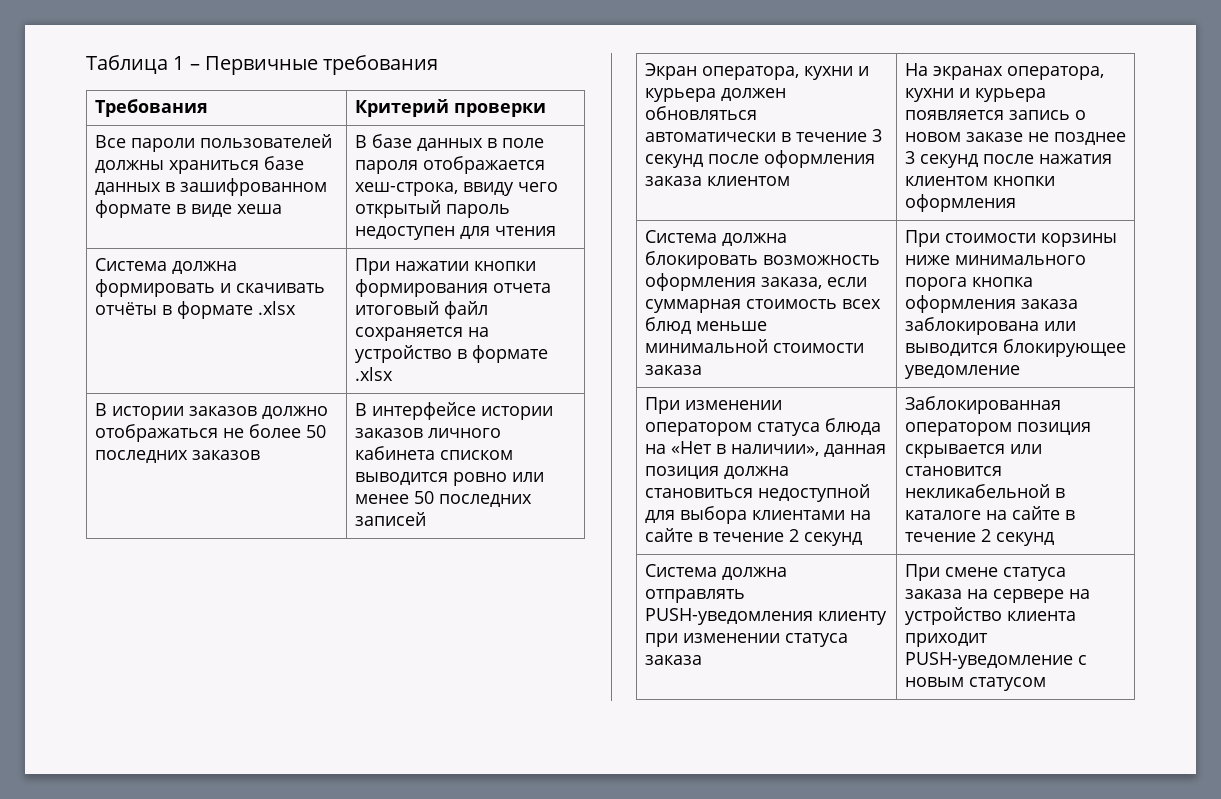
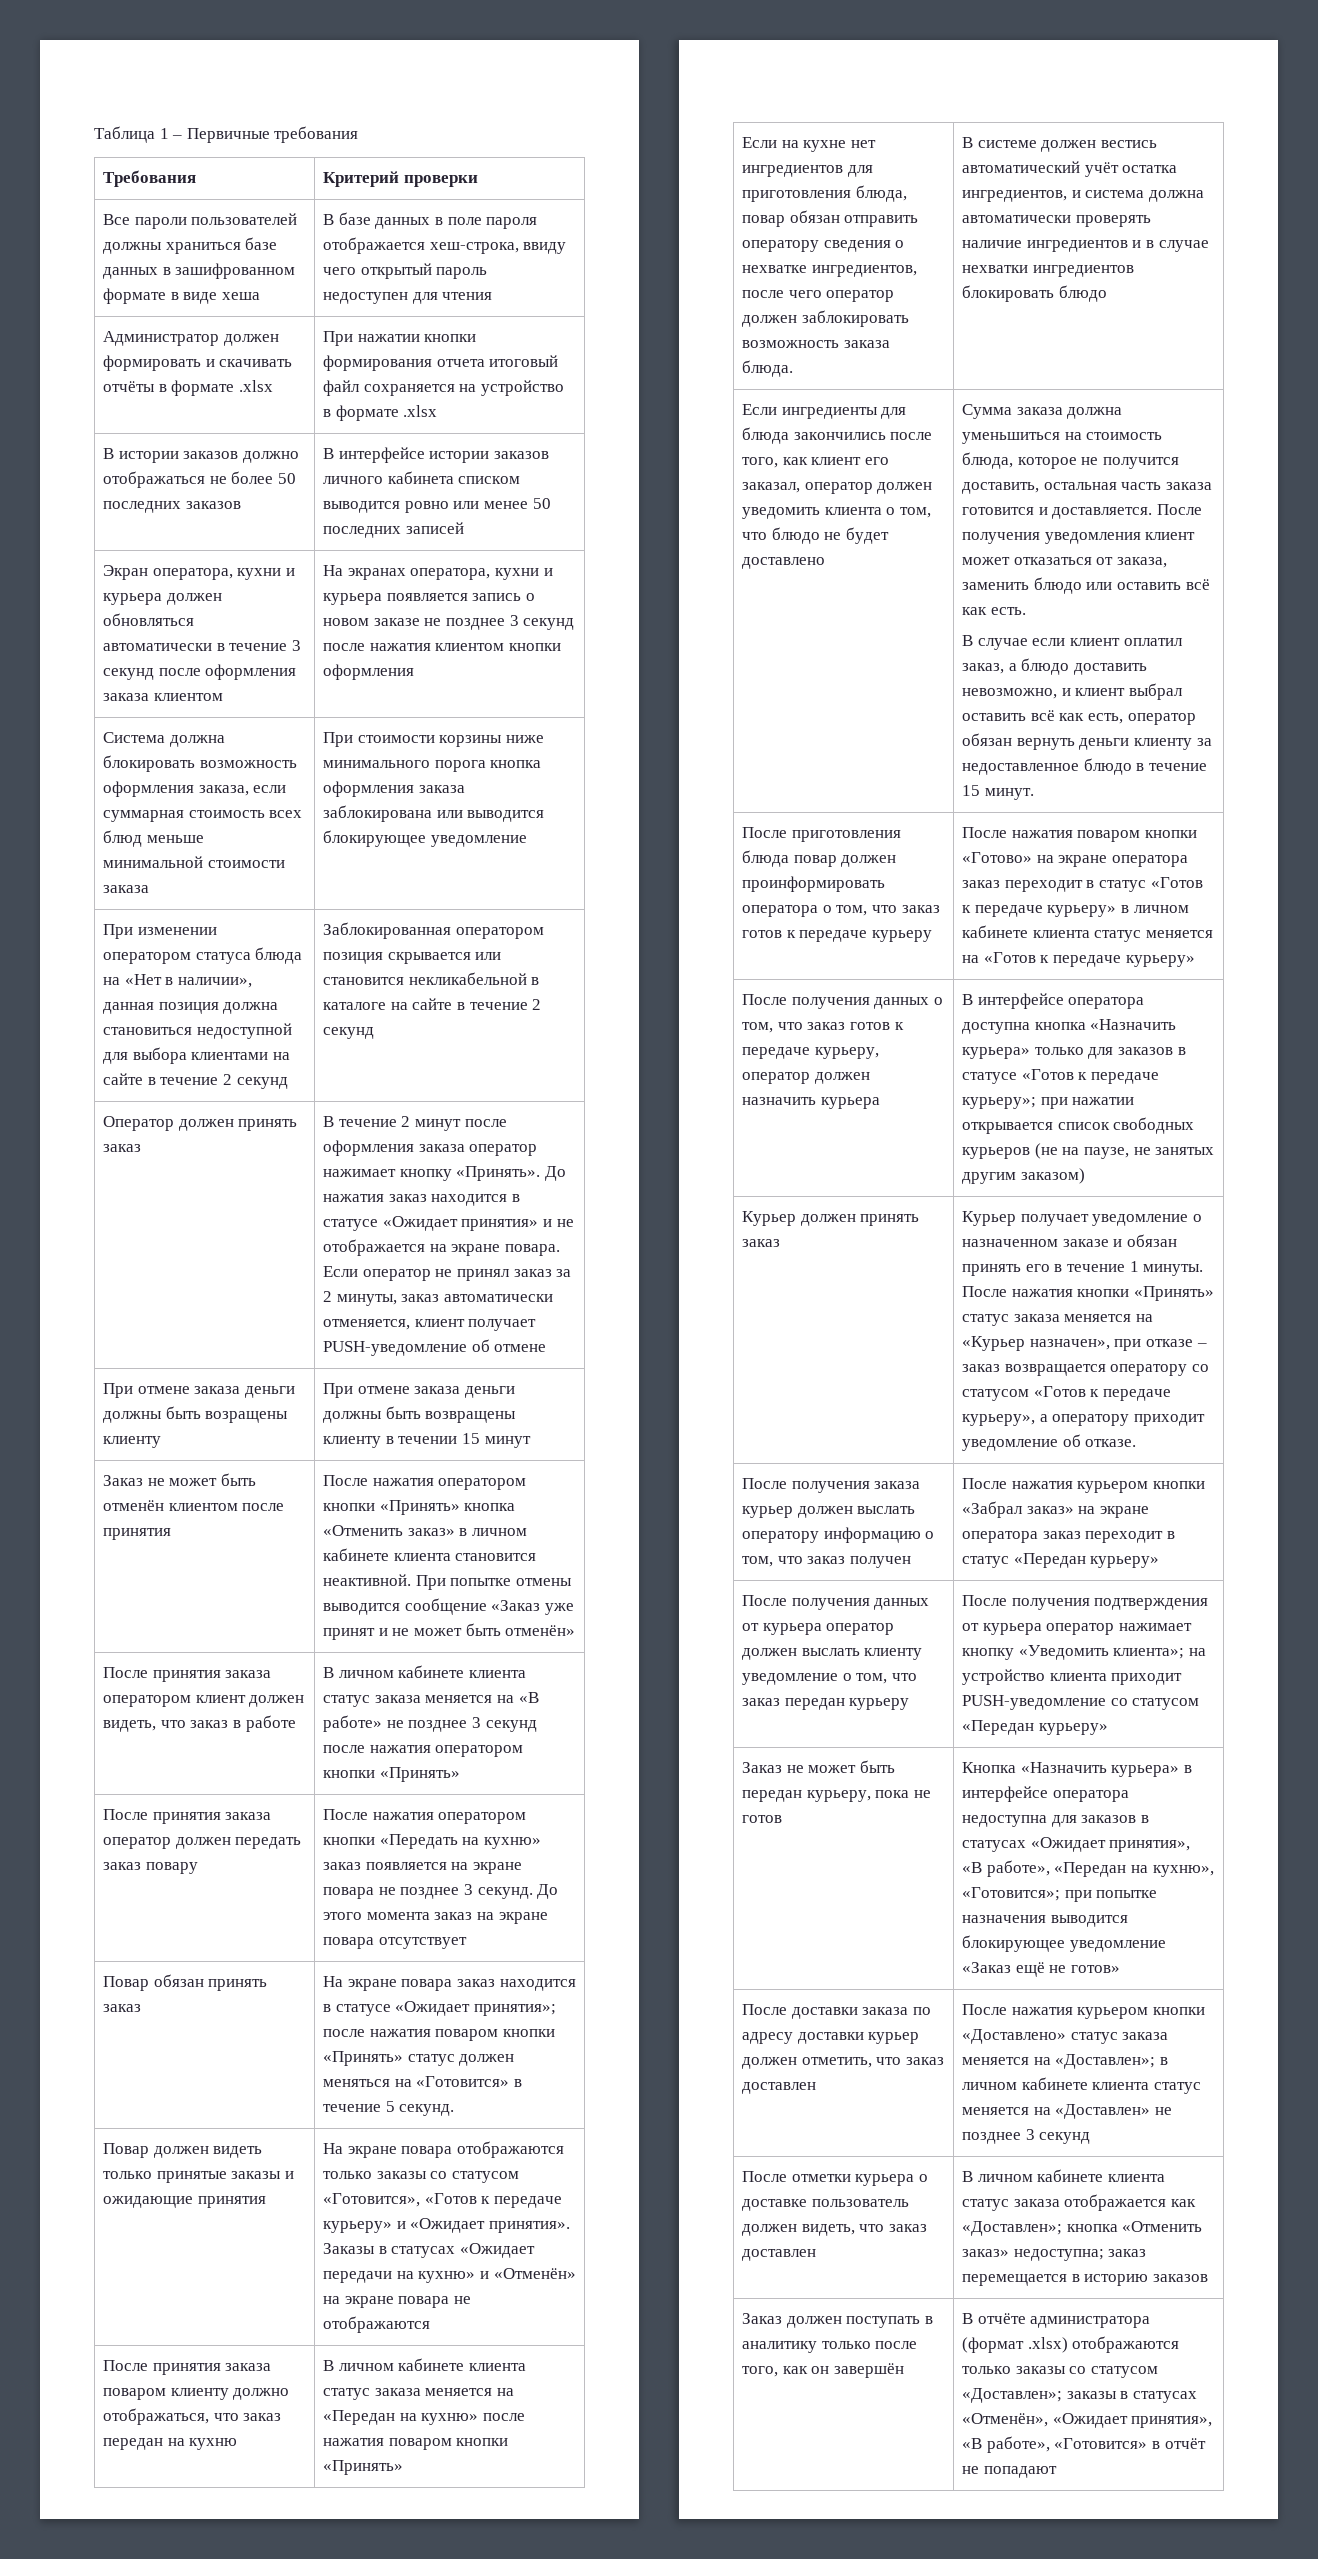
[94,258,237,274] Система должна -> [103,331,279,346] Администратор должен
[644,564,787,580] [644,589,745,603] [644,608,887,625] [644,633,848,647] [644,655,702,665] [904,564,1066,581] [904,589,1064,603] Система должна отправлять PUSH-уведомления клиенту при изменении статуса заказа | При смене статуса заказа на сервере -> [103,1116,298,1131] [103,1144,142,1152] [323,1116,507,1131] [323,1140,538,1156] [323,1166,566,1181] [323,1194,520,1206] [323,1216,574,1231] [323,1239,560,1256] [323,1266,572,1281] [323,1291,553,1306] [323,1319,537,1331] [323,1339,547,1356] [103,1383,295,1398] [103,1406,289,1423] [103,1436,162,1448] [323,1383,515,1398] [323,1406,517,1423] [323,1433,531,1448] [103,1473,256,1486] [103,1500,285,1511] [103,1528,172,1540] [323,1475,527,1490] [323,1500,516,1515] [323,1525,527,1536] [323,1548,537,1561] [323,1574,572,1590] [323,1598,574,1615] [323,1623,576,1640] [103,1667,272,1682] [103,1695,305,1707] [103,1715,296,1732] [323,1665,526,1678] [323,1692,539,1707] [323,1715,537,1732] [323,1745,524,1757] [323,1767,460,1782] [103,1809,272,1824] [103,1837,302,1849] [103,1862,198,1874] [323,1809,527,1824] [323,1834,541,1849] [323,1862,522,1874] [323,1884,559,1899] [323,1912,548,1924] [323,1937,467,1949] [103,1974,268,1991] [103,2004,142,2012] [323,1976,576,1991] [323,2001,556,2016] [323,2029,555,2041] [323,2051,515,2066] [323,2076,522,2087] [323,2101,455,2116] [103,2143,263,2158] [103,2171,294,2183] [103,2196,266,2208] [323,2141,564,2158] [323,2171,519,2183] [323,2193,562,2208] [323,2218,570,2233] [323,2243,535,2258] [323,2268,576,2283] [323,2296,471,2308] [323,2316,431,2333] [103,2360,272,2375] [103,2388,290,2400] [103,2408,282,2425] [103,2438,238,2450] [323,2358,526,2371] [323,2388,514,2400] [323,2410,525,2425] [323,2438,509,2450] [323,2460,404,2475] [742,137,876,152] [742,165,873,177] [742,185,907,202] [742,210,919,227] [742,240,905,252] [742,265,917,277] [742,290,895,302] [742,310,909,327] [742,340,890,348] [742,360,794,377] [962,137,1157,152] [962,161,1178,177] [962,190,1204,202] [962,215,1151,227] [962,240,1209,252] [962,265,1134,277] [962,285,1107,302] [742,404,907,419] [742,427,933,444] [742,457,889,468] [742,482,933,494] [742,507,931,519] [742,527,889,544] [742,557,826,569] [962,404,1123,419] [962,432,1163,444] [962,452,1179,469] [962,482,1212,494] [962,504,1202,519] [962,532,1196,544] [962,557,1167,568] [962,577,1210,594] [962,607,1026,615] [962,635,1183,650] [962,658,1147,675] [962,683,1183,700] [962,710,1196,725] [962,733,1212,750] [962,758,1207,775] [962,785,1034,800] [742,827,901,842] [742,850,897,867] [742,876,886,892] [742,905,940,917] [742,930,932,942] [962,827,1197,842] [962,852,1188,867] [962,877,1203,892] [962,905,1189,917] [962,925,1213,942] [962,952,1195,967] [742,994,943,1009] [742,1022,904,1033] [742,1047,879,1059] [742,1072,870,1084] [742,1097,880,1109] [962,993,1145,1009] [962,1019,1177,1034] [962,1047,1186,1059] [962,1069,1159,1084] [962,1097,1135,1109] [962,1117,1195,1134] [962,1143,1215,1159] [962,1168,1085,1184] [742,1211,920,1226] [742,1239,781,1247] [962,1211,1202,1226] [962,1234,1177,1247] [962,1261,1204,1276] [962,1286,1214,1301] [962,1314,1153,1326] [962,1336,1207,1351] [962,1364,1209,1376] [962,1386,1171,1401] [962,1414,1205,1426] [962,1434,1137,1451] [742,1478,921,1493] [742,1506,916,1518] [742,1527,935,1543] [742,1556,911,1568] [962,1478,1205,1493] [962,1501,1149,1518] [962,1531,1175,1543] [962,1553,1160,1568] [742,1595,930,1610] [742,1623,895,1635] [742,1648,923,1660] [742,1673,917,1685] [742,1698,910,1710] [962,1595,1209,1610] [962,1623,1192,1635] [962,1645,1185,1660] Оператор должен принять заказ | В течение 2 минут после оформления заказа оператор нажимает кнопку «Принять». До нажатия заказ находится в статусе «Ожидает принятия» и не отображается на экране повара. Если оператор не принял заказ за 2 минуты, заказ автоматически отменяется, клиент получает PUSH-уведомление об отмене // При отмене заказа деньги должны быть возращены клиенту | При отмене заказа деньги должны быть возвращены клиенту в течении 15 минут // Заказ не может быть отменён клиентом после принятия | После нажатия оператором кнопки «Принять» кнопка «Отменить заказ» в личном кабинете клиента становится неактивной. При попытке отмены выводится сообщение «Заказ уже принят и не может быть отменён» // После принятия заказа оператором клиент должен видеть, что заказ в работе | В личном кабинете клиента статус заказа меняется на «В работе» не позднее 3 секунд после нажатия оператором кнопки «Принять» // После принятия заказа оператор должен передать заказ повару | После нажатия оператором кнопки «Передать на кухню» заказ появляется на экране повара не позднее 3 секунд. До этого момента заказ на экране повара отсутствует // Повар обязан принять заказ | На экране повара заказ находится в статусе «Ожидает принятия»; после нажатия поваром кнопки «Принять» статус должен меняться на «Готовится» в течение 5 секунд. // Повар должен видеть только принятые заказы и ожидающие принятия | На экране повара отображаются только заказы со статусом «Готовится», «Готов к передаче курьеру» и «Ожидает принятия». Заказы в статусах «Ожидает передачи на кухню» и «Отменён» на экране повара не отображаются // После принятия заказа поваром клиенту должно отображаться, что заказ передан на кухню | В личном кабинете клиента статус заказа меняется на «Передан на кухню» после нажатия поваром кнопки «Принять» // Если на кухне нет ингредиентов для приготовления блюда, повар обязан отправить оператору сведения о нехватке ингредиентов, после чего оператор должен заблокировать возможность заказа блюда. | В системе должен вестись автоматический учёт остатка ингредиентов, и система должна автоматически проверять наличие ингредиентов и в случае нехватки ингредиентов блокировать блюдо // Если ингредиенты для блюда закончились после того, как клиент его заказал, оператор должен уведомить клиента о том, что блюдо не будет доставлено | Сумма заказа должна уменьшиться на стоимость блюда, которое не получится доставить, остальная часть заказа готовится и доставляется. После получения уведомления клиент может отказаться от заказа, заменить блюдо или оставить всё как есть. // В случае если клиент оплатил заказ, а блюдо доставить невозможно, и клиент выбрал оставить всё как есть, оператор обязан вернуть деньги клиенту за недоставленное блюдо в течение 15 минут. // После приготовления блюда повар должен проинформировать оператора о том, что заказ готов к передаче курьеру | После нажатия поваром кнопки «Готово» на экране оператора заказ переходит в статус «Готов к передаче курьеру» в личном кабинете клиента статус меняется на «Готов к передаче курьеру» // После получения данных о том, что заказ готов к передаче курьеру, оператор должен назначить курьера | В интерфейсе оператора доступна кнопка «Назначить курьера» только для заказов в статусе «Готов к передаче курьеру»; при нажатии открывается список свободных курьеров (не на паузе, не занятых другим заказом) // Курьер должен принять заказ | Курьер получает уведомление о назначенном заказе и обязан принять его в течение 1 минуты. После нажатия кнопки «Принять» статус заказа меняется на «Курьер назначен», при отказе – заказ возвращается оператору со статусом «Готов к передаче курьеру», а оператору приходит уведомление об отказе. // После получения заказа курьер должен выслать оператору информацию о том, что заказ получен | После нажатия курьером кнопки «Забрал заказ» на экране оператора заказ переходит в статус «Передан курьеру» // После получения данных от курьера оператор должен выслать клиенту уведомление о том, что заказ передан курьеру | После получения подтверждения от курьера оператор нажимает кнопку «Уведомить клиента»;
[1077,655,1087,665] [904,677,1046,691] с новым статусом -> [1110,1698,1200,1710] [962,1720,1108,1735] [742,1760,895,1773] [742,1790,931,1802] [742,1815,783,1823] [962,1762,1192,1777] [962,1786,1129,1802] [962,1815,1149,1827] [962,1837,1191,1852] [962,1860,1214,1877] [962,1887,1158,1902] [962,1915,1128,1927] [962,1935,1166,1952] [962,1962,1120,1977] [742,2004,931,2019] [742,2032,920,2044] [742,2057,944,2069] [742,2082,817,2094] [962,2004,1205,2019] [962,2029,1169,2044] [962,2054,1168,2069] [962,2077,1201,2094] [962,2104,1172,2119] [962,2129,1091,2144] [742,2171,928,2186] [742,2199,909,2211] [742,2224,927,2236] [742,2249,817,2261] [962,2169,1165,2182] [962,2194,1196,2211] [962,2221,1203,2236] [962,2249,1147,2261] [962,2274,1208,2286] [742,2313,933,2328] [742,2341,918,2353] [742,2363,904,2378] [962,2313,1151,2328] [962,2336,1180,2353] [962,2366,1158,2378] [962,2388,1197,2403] [962,2413,1213,2428] [962,2436,1206,2453] [962,2466,1057,2478] со статусом «Передан курьеру» // Заказ не может быть передан курьеру, пока не готов | Кнопка «Назначить курьера» в интерфейсе оператора недоступна для заказов в статусах «Ожидает принятия», «В работе», «Передан на кухню», «Готовится»; при попытке назначения выводится блокирующее уведомление «Заказ ещё не готов» // После доставки заказа по адресу доставки курьер должен отметить, что заказ доставлен | После нажатия курьером кнопки «Доставлено» статус заказа меняется на «Доставлен»; в личном кабинете клиента статус меняется на «Доставлен» не позднее 3 секунд // После отметки курьера о доставке пользователь должен видеть, что заказ доставлен | В личном кабинете клиента статус заказа отображается как «Доставлен»; кнопка «Отменить заказ» недоступна; заказ перемещается в историю заказов // Заказ должен поступать в аналитику только после того, как он завершён | В отчёте администратора (формат .xlsx) отображаются только заказы со статусом «Доставлен»; заказы в статусах «Отменён», «Ожидает принятия», «В работе», «Готовится» в отчёт не попадают

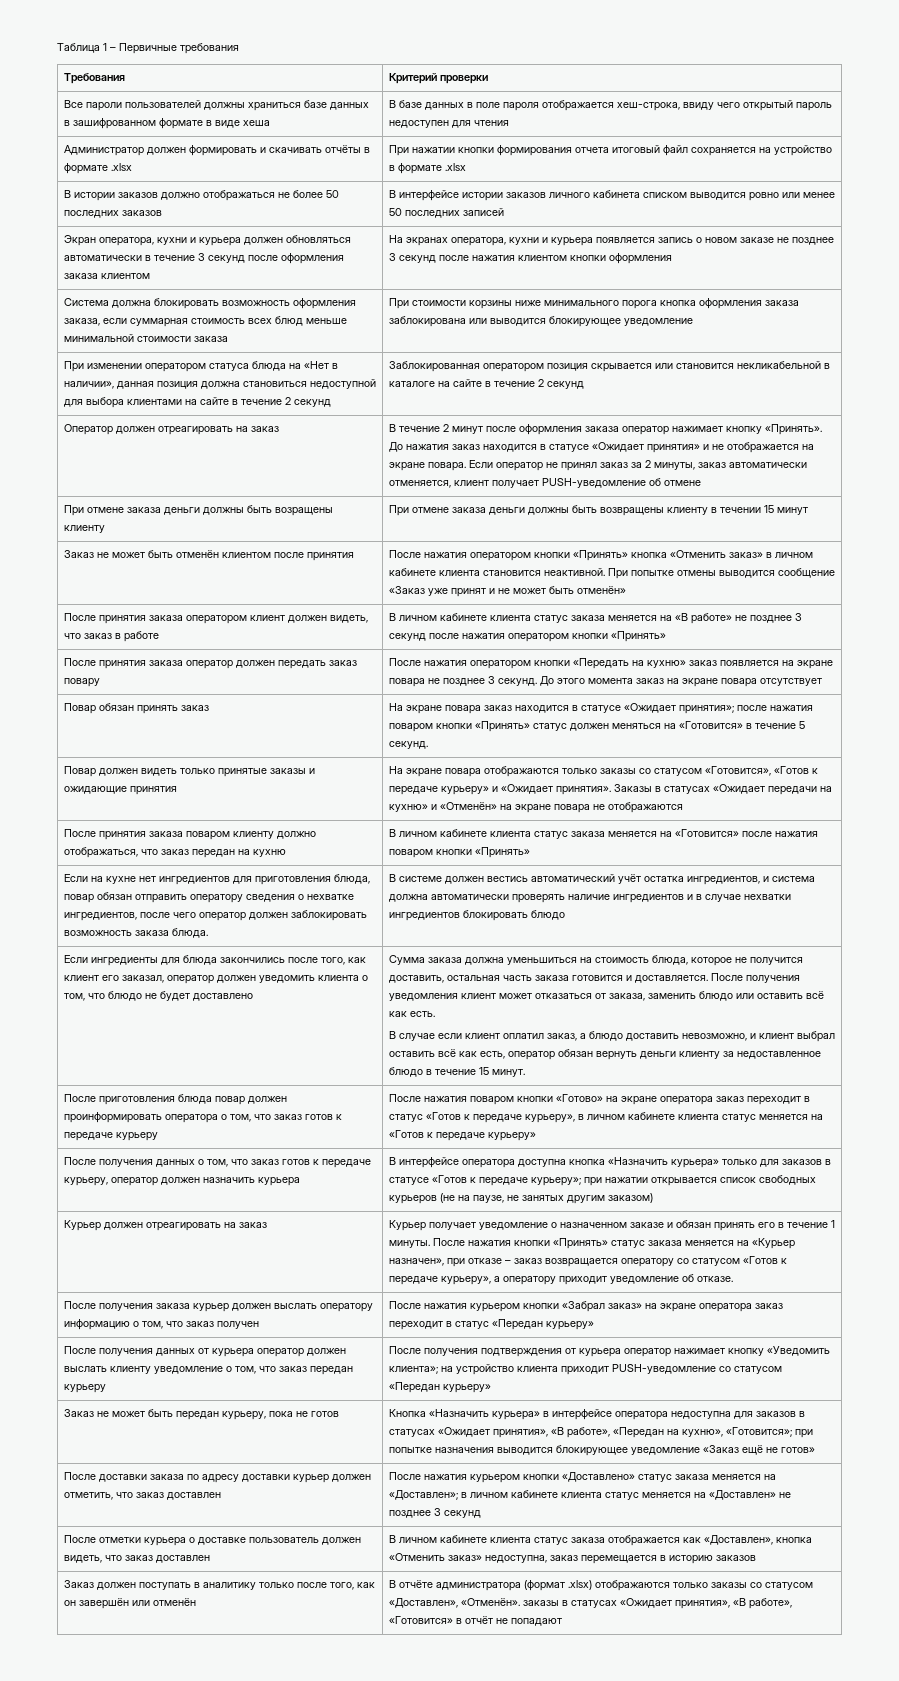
[238,1119,298,1131] принять -> [157,426,248,435] отреагировать на
[323,2410,479,2425] «Передан на кухню» -> [674,829,739,837] «Готовится»
[1047,905,1117,917] курьеру» -> [524,1114,575,1123] курьеру»,
[860,1214,920,1226] принять -> [145,1222,236,1231] отреагировать на
[962,2221,1203,2236] [962,2249,1104,2261] «Доставлен»; кнопка «Отменить заказ» недоступна; -> [703,1535,812,1545] [388,1553,547,1563] «Доставлен», кнопка «Отменить заказ» недоступна,
(904, 2370) none -> [131,1598,196,1606] или отменён
[962,2388,1063,2403] «Доставлен»; -> [388,1598,520,1608] «Доставлен», «Отменён».
[962,2413,1049,2427] «Отменён», -> (617, 1604) none

